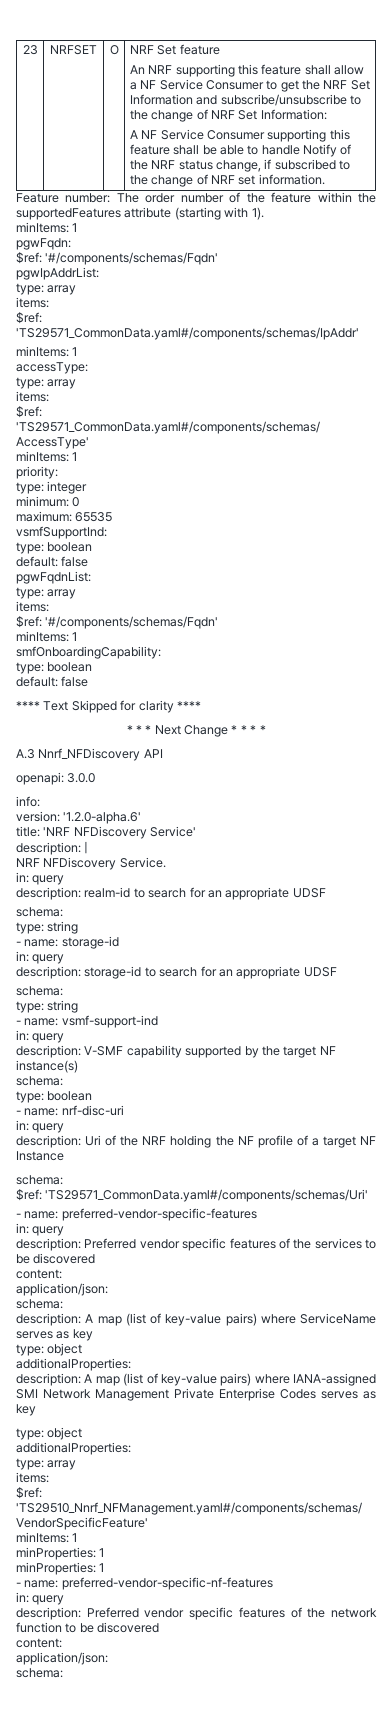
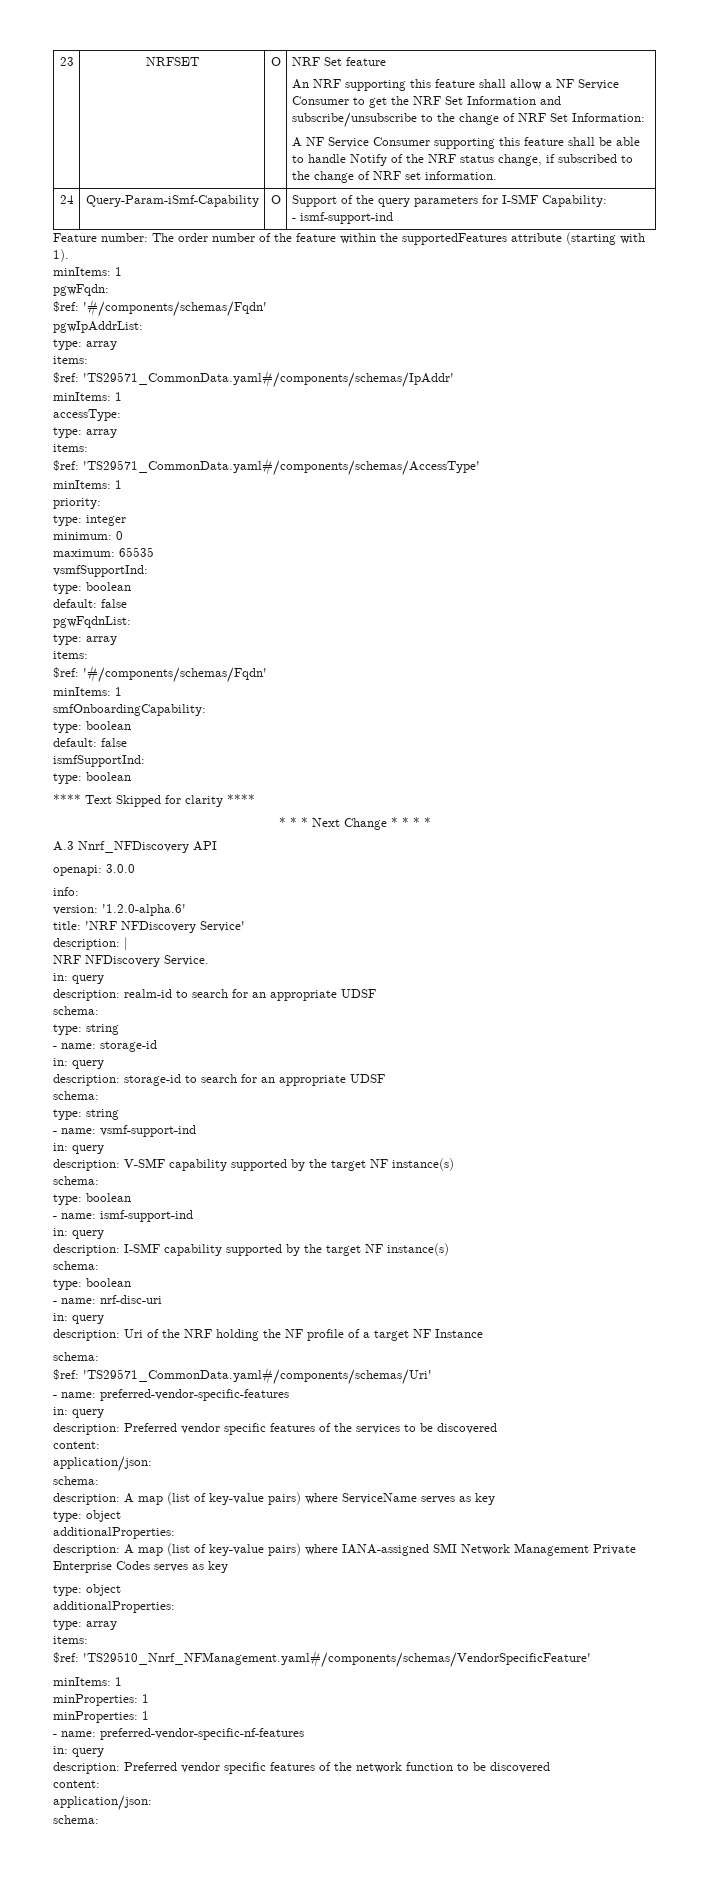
(325, 179) none -> [59,195,74,204] [85,195,259,207] [270,195,281,204] [291,194,607,207] [291,212,393,224] // 24 | Query-Param-iSmf-Capability | O | Support of the query parameters for I-SMF Capability: // - ismf-support-ind
(89, 681) none -> [53,755,145,767] [53,772,131,784] // ismfSupportInd: // type: boolean
(93, 1096) none -> [53,1210,193,1222] [53,1228,104,1239] [53,1243,449,1256] [53,1261,99,1270] [53,1278,131,1290] // - name: ismf-support-ind // in: query // description: I-SMF capability supported by the target NF instance(s) // schema: // type: boolean

